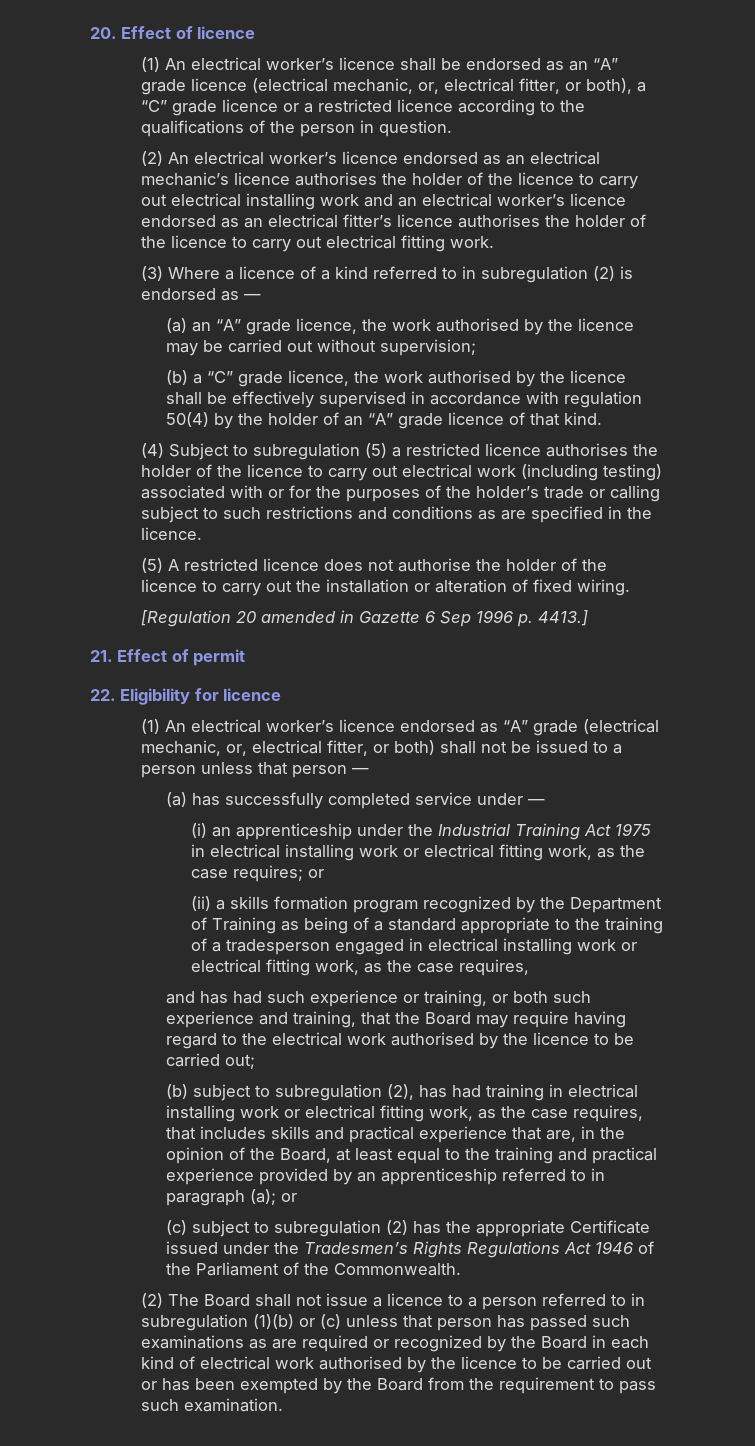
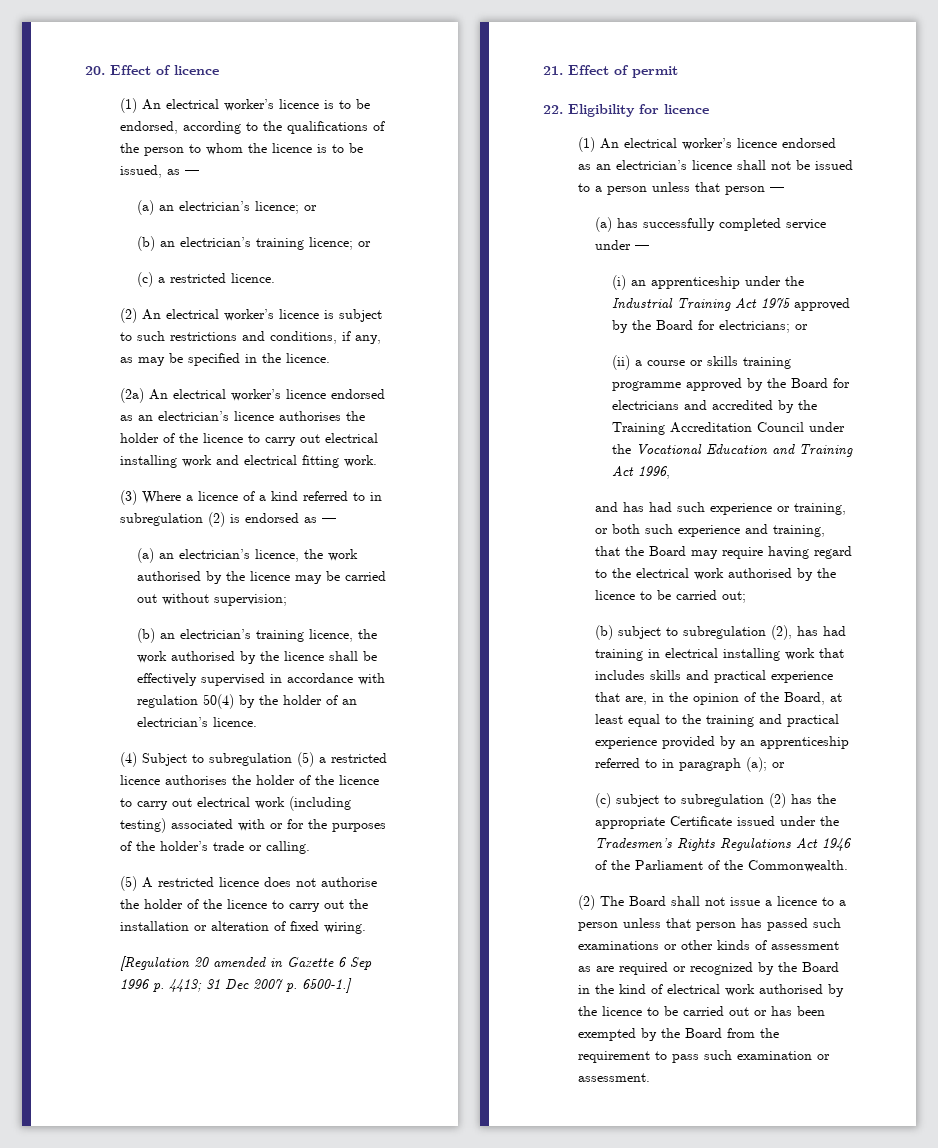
[399,58,618,71] [140,78,646,95] [140,99,453,116] shall be endorsed as an “A” grade licence (electrical mechanic, or, electrical fitter, or both), a “C” grade licence or a restricted licence -> [323,99,370,109] [119,121,178,134] is to be endorsed,
[359,120,452,137] in question. -> [188,143,363,155] [119,165,199,178] [136,200,317,215] [136,236,371,251] [136,272,275,287] to whom the licence is to be issued, as — // (a) an electrician’s licence; or // (b) an electrician’s training licence; or // (c) a restricted licence.
[402,151,600,165] [140,172,229,186] endorsed as an electrical mechanic’s -> [323,309,382,322] [119,331,381,344] [119,353,330,366] [119,388,385,403] [119,411,229,421] is subject to such restrictions and conditions, if any, as may be specified in the licence. // (2a) An electrical worker’s licence endorsed as an electrician’s
[397,193,626,207] [140,214,646,228] [140,235,322,252] an electrical worker’s licence endorsed as an electrical fitter’s licence authorises the holder of the licence to carry out -> (239, 460) none
[215,319,291,335] “A” grade -> [178,549,250,559] electrician’s
[192,371,283,387] a “C” grade -> [159,629,304,642] an electrician’s training
[367,412,602,429] “A” grade licence of that kind. -> [136,717,257,727] electrician’s licence.
[609,485,660,502] [140,506,652,523] [140,527,202,540] calling subject to such restrictions and conditions as are specified in the licence. -> [265,841,310,854] calling.
[537,610,588,626] 4413.] -> [168,978,352,993] 4413; 31 Dec 2007 p. 6500-1.]
[502,719,659,736] [140,740,435,756] “A” grade (electrical mechanic, or, electrical fitter, or both) -> [595,160,732,170] an electrician’s licence
[191,844,646,861] [191,865,325,882] [191,896,663,913] [191,917,664,934] [191,938,638,955] [191,959,530,976] in electrical installing work or electrical fitting work, as the case requires; or // (ii) a skills formation program recognized by the Department of Training as being of a standard appropriate to the training of a tradesperson engaged in electrical installing work or electrical fitting work, as the case requires, -> [794,298,851,311] [612,320,809,333] [612,355,792,370] [612,378,851,391] [612,400,818,413] [612,422,846,435] [612,444,854,457] [612,466,671,479] approved by the Board for electricians; or // (ii) a course or skills training programme approved by the Board for electricians and accredited by the Training Accreditation Council under the Vocational Education and Training Act 1996,
[283,1105,643,1122] or electrical fitting work, as the case requires, -> (815, 654) none
[541,1293,645,1306] [140,1314,341,1331] referred to in subregulation (1)(b) or (c) -> (618, 926) none
(244, 1342) none -> [663,940,839,950] or other kinds of assessment
[610,1336,649,1349] each -> [594,984,614,994] the
[183,1398,283,1412] examination. -> [736,1051,830,1060] [577,1073,650,1082] examination or assessment.

